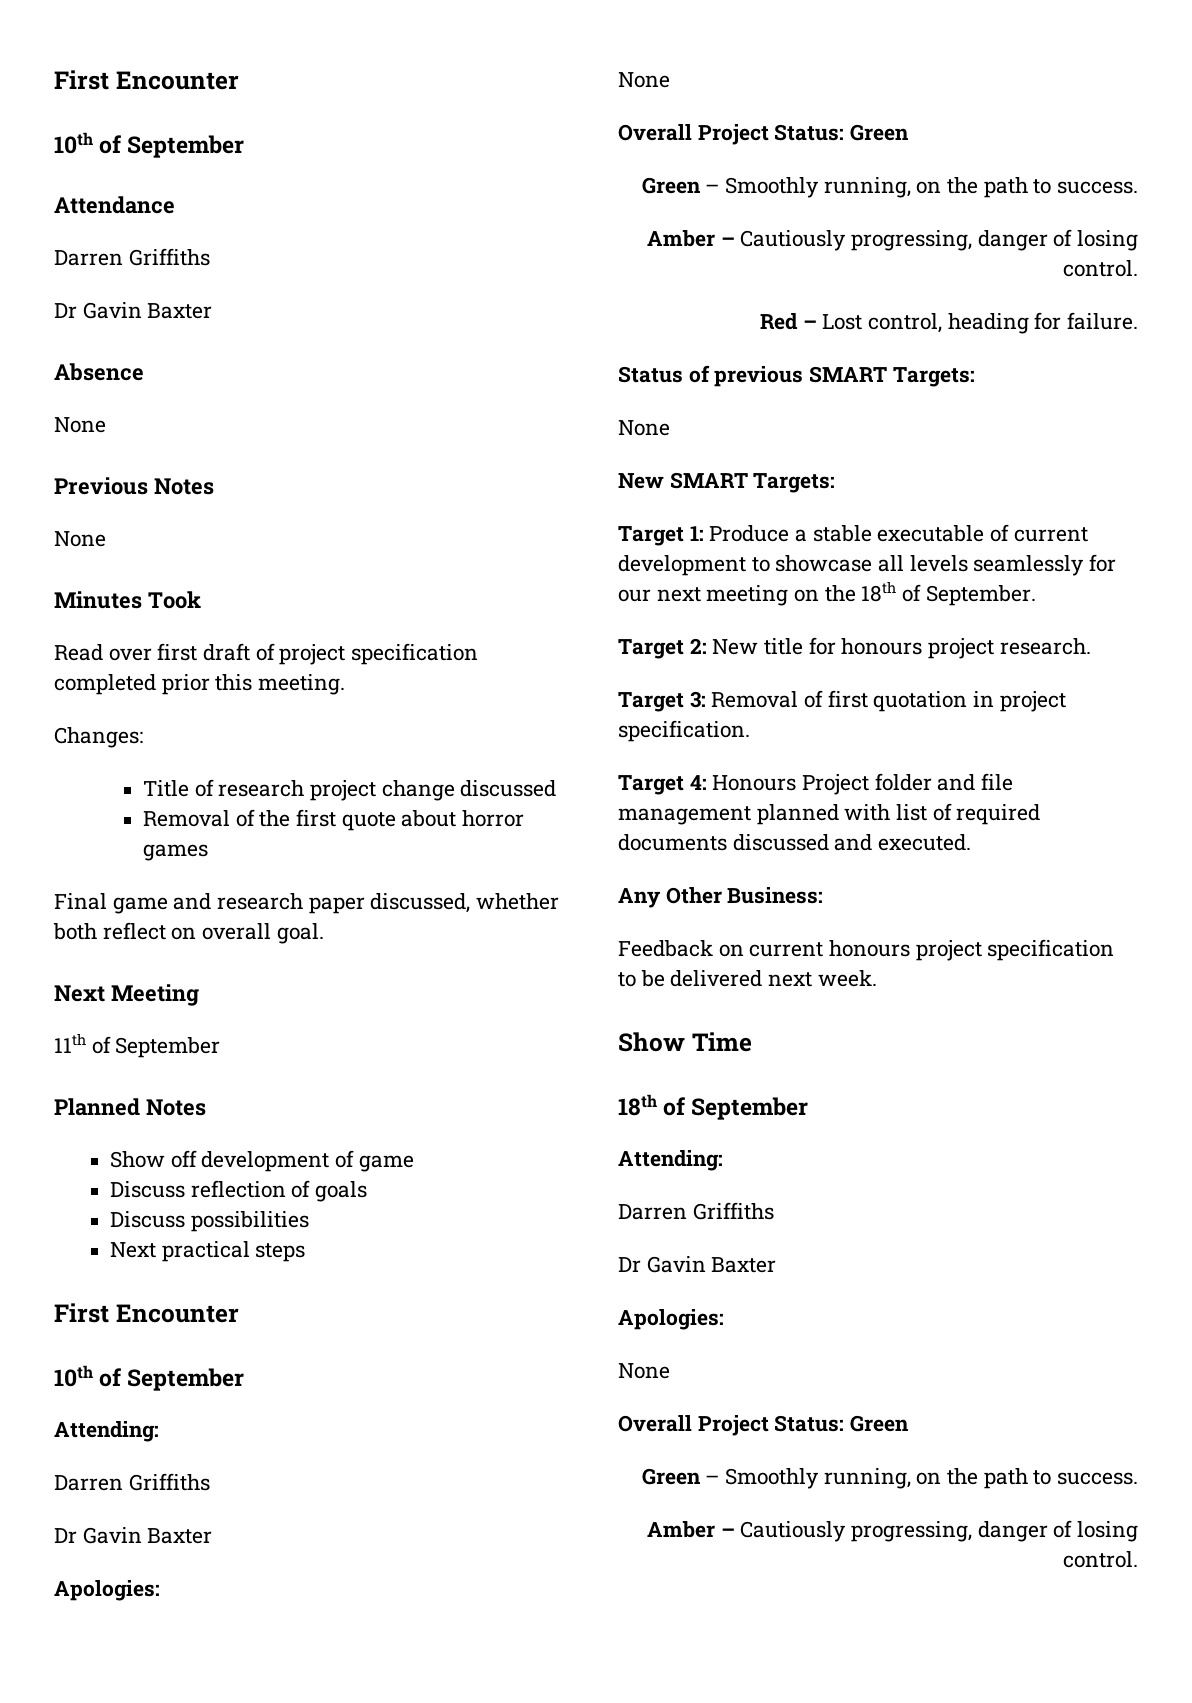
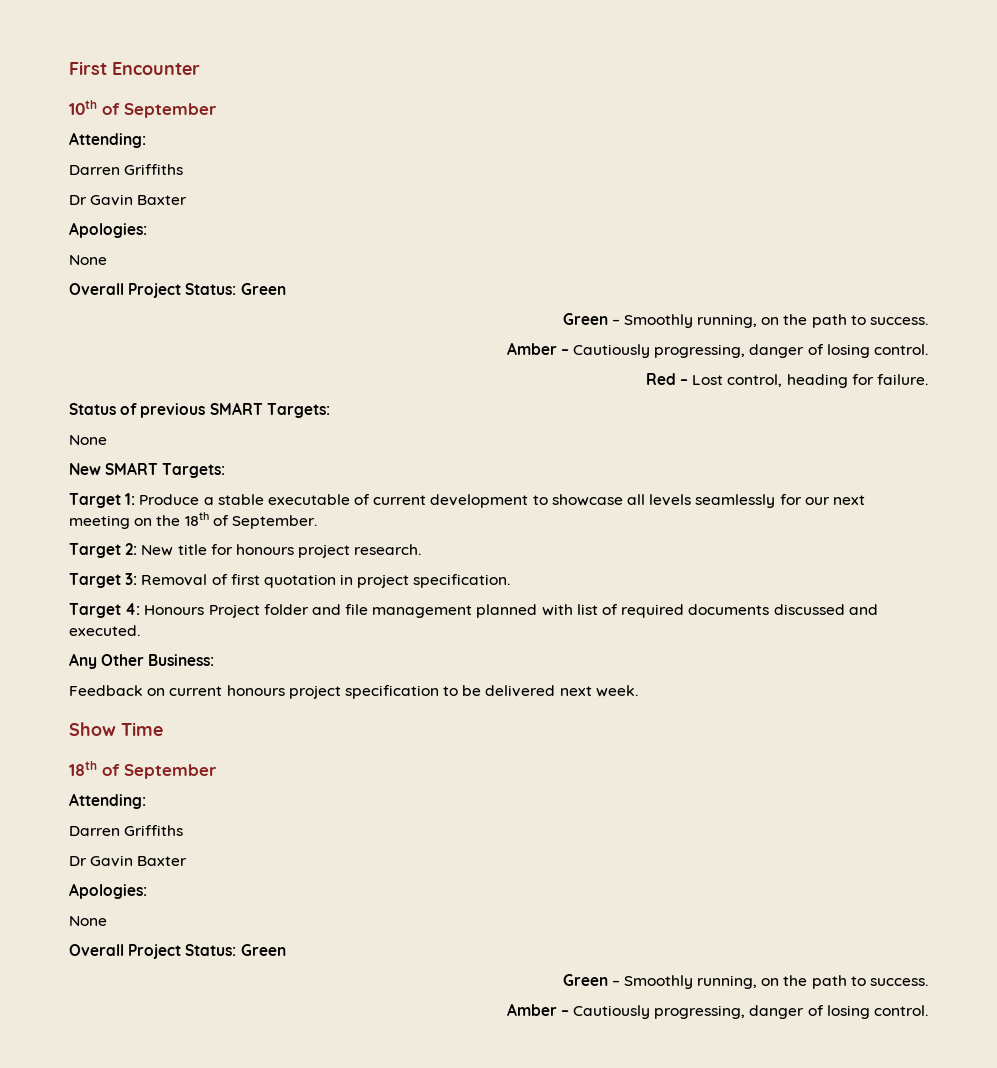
[54,70,239,90] [54,132,245,158] [54,196,175,214] [54,248,210,266] [54,302,213,319] [54,363,144,381] [54,417,106,433] [54,477,214,495] [54,531,106,547] [54,591,201,609] [54,643,479,665] [54,674,346,695] [54,727,143,748] [142,779,557,801] [142,809,524,831] [142,844,208,861] [54,893,560,914] [53,922,324,944] [54,984,199,1006] [54,1033,221,1058] [54,1098,206,1116] [109,1150,414,1172] [109,1180,367,1202] [109,1211,309,1232] [109,1241,306,1262] [54,1303,239,1323] [54,1365,245,1391] First Encounter // 10th of September // Attendance // Darren Griffiths // Dr Gavin Baxter // Absence // None // Previous Notes // None // Minutes Took // Read over first draft of project specification completed prior this meeting. // Changes: // Title of research project change discussed // Removal of the first quote about horror games // Final game and research paper discussed, whether both reflect on overall goal. // Next Meeting // 11th of September // Planned Notes // Show off development of game // Discuss reflection of goals // Discuss possibilities // Next practical steps // First Encounter // 10th of September -> [69,61,200,75] [69,100,217,118] First Encounter // 10th of September

